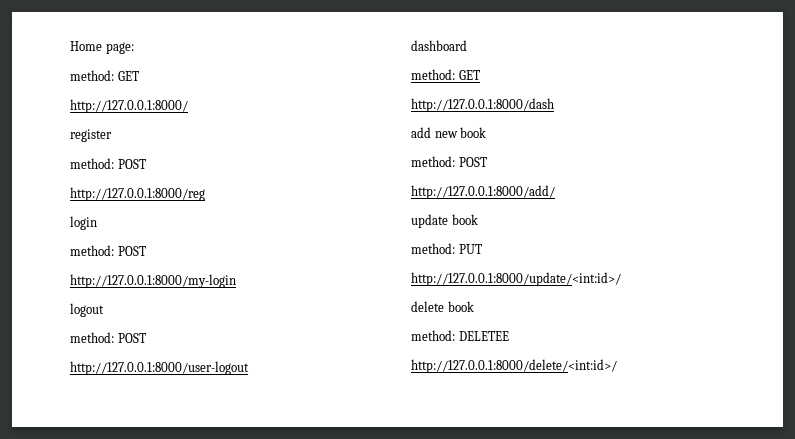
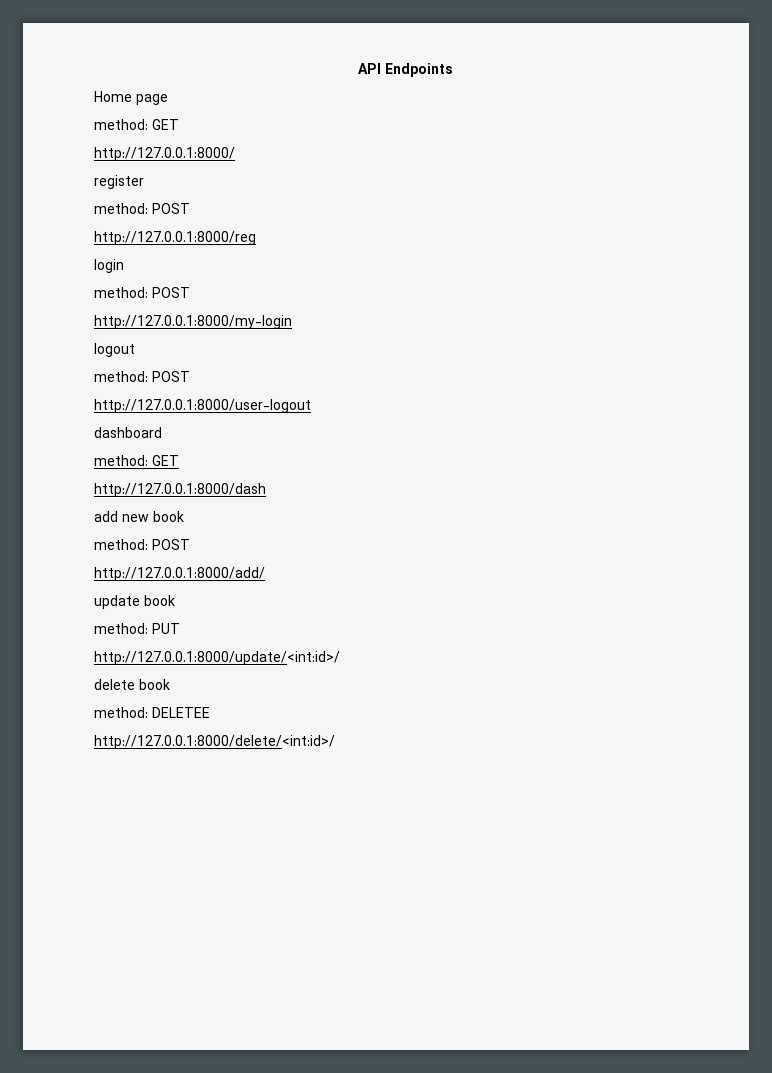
[70,41,134,54] Home page: -> [357,63,453,77] [94,91,168,105] API Endpoints // Home page

